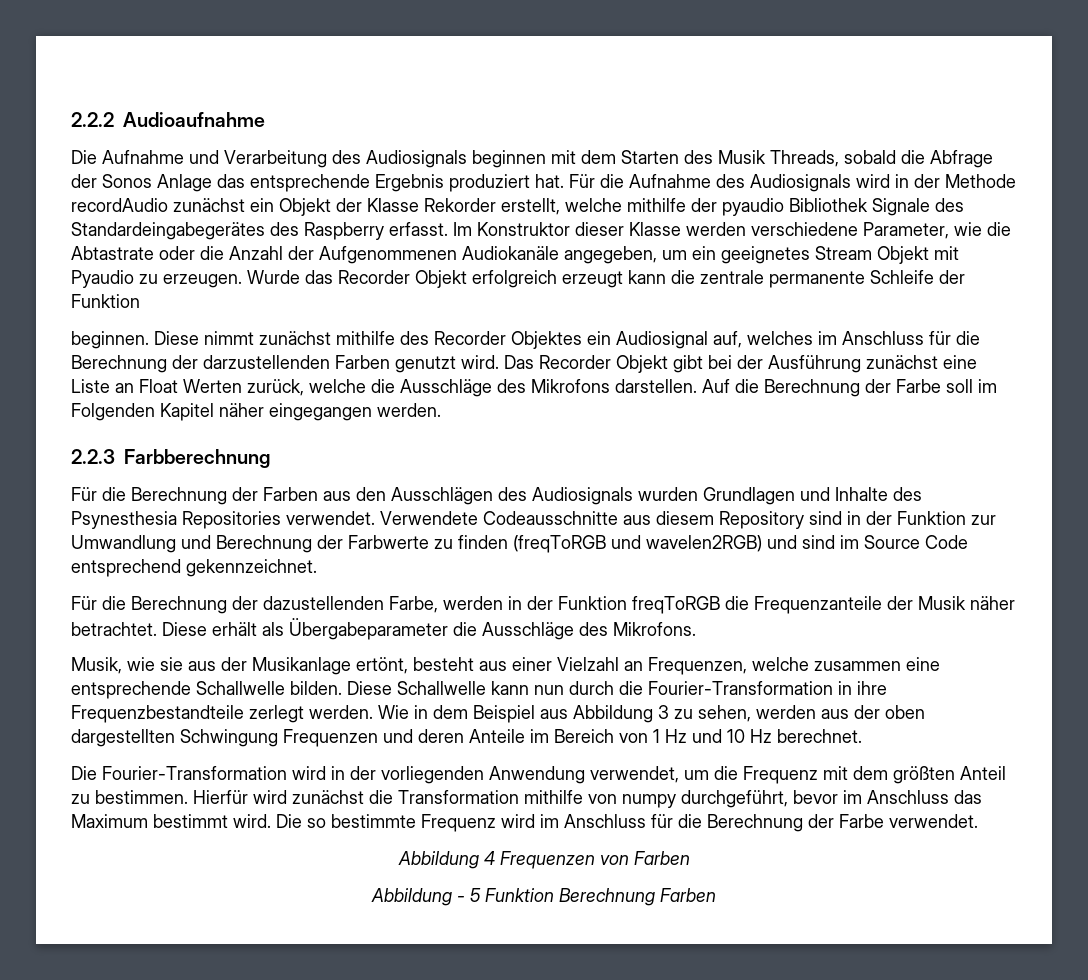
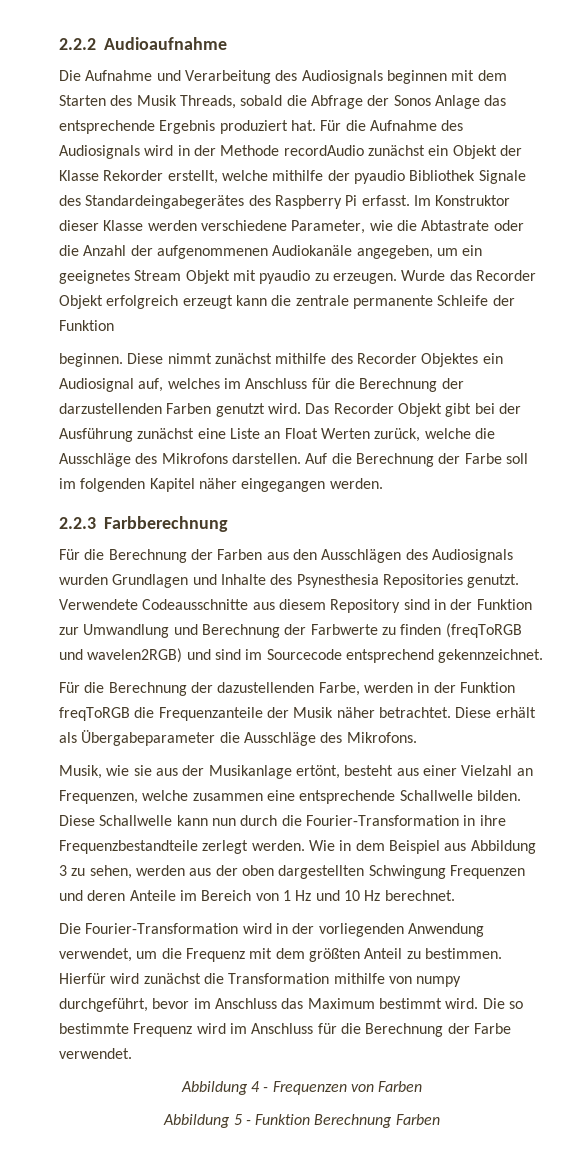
(384, 231) none -> [345,195,358,206] Pi
[319,246,457,264] Aufgenommenen -> [156,245,268,259] aufgenommenen
[71,270,134,288] Pyaudio -> [259,270,311,284] pyaudio
[71,403,155,421] Folgenden -> [80,478,146,492] folgenden
[286,511,375,525] verwendet. -> [467,574,520,588] genutzt.
[864,535,968,549] Source Code -> [266,649,342,660] Sourcecode
(495, 858) none -> [263,1087,269,1092] -
[457,888,481,902] - 5 -> [233,1114,251,1125] 5 -

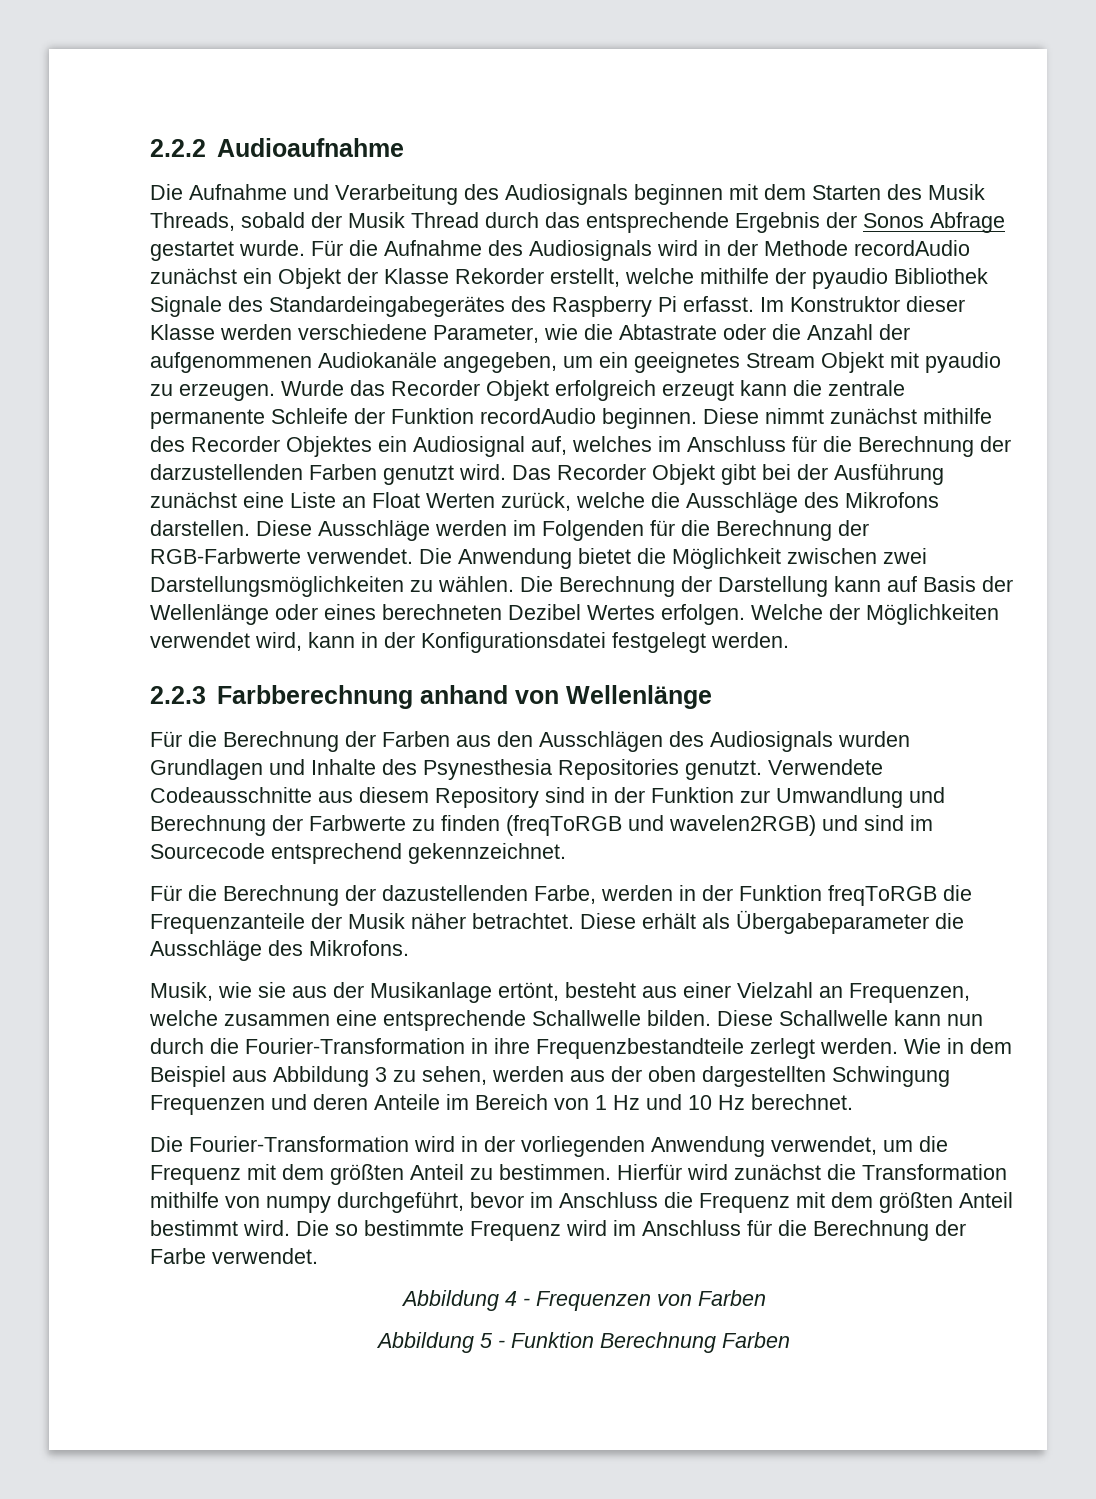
[286,95,507,109] [59,120,316,134] die Abfrage der Sonos Anlage das entsprechende Ergebnis produziert hat. -> [311,212,1005,233] [150,240,305,261] der Musik Thread durch das entsprechende Ergebnis der Sonos Abfrage gestartet wurde.
(114, 325) // -> [480,408,596,424] recordAudio
[305,453,528,467] [59,478,326,492] Auf die Berechnung der Farbe soll im folgenden Kapitel näher eingegangen -> [256,520,869,541] [150,548,927,569] [150,576,1013,597] [150,604,999,625] [150,632,706,653] Diese Ausschläge werden im Folgenden für die Berechnung der RGB-Farbwerte verwendet. Die Anwendung bietet die Möglichkeit zwischen zwei Darstellungsmöglichkeiten zu wählen. Die Berechnung der Darstellung kann auf Basis der Wellenlänge oder eines berechneten Dezibel Wertes erfolgen. Welche der Möglichkeiten verwendet wird, kann in der Konfigurationsdatei festgelegt
(228, 524) none -> [419,685,712,709] anhand von Wellenlänge
[281,998,375,1009] das Maximum -> [664,1192,1013,1213] die Frequenz mit dem größten Anteil

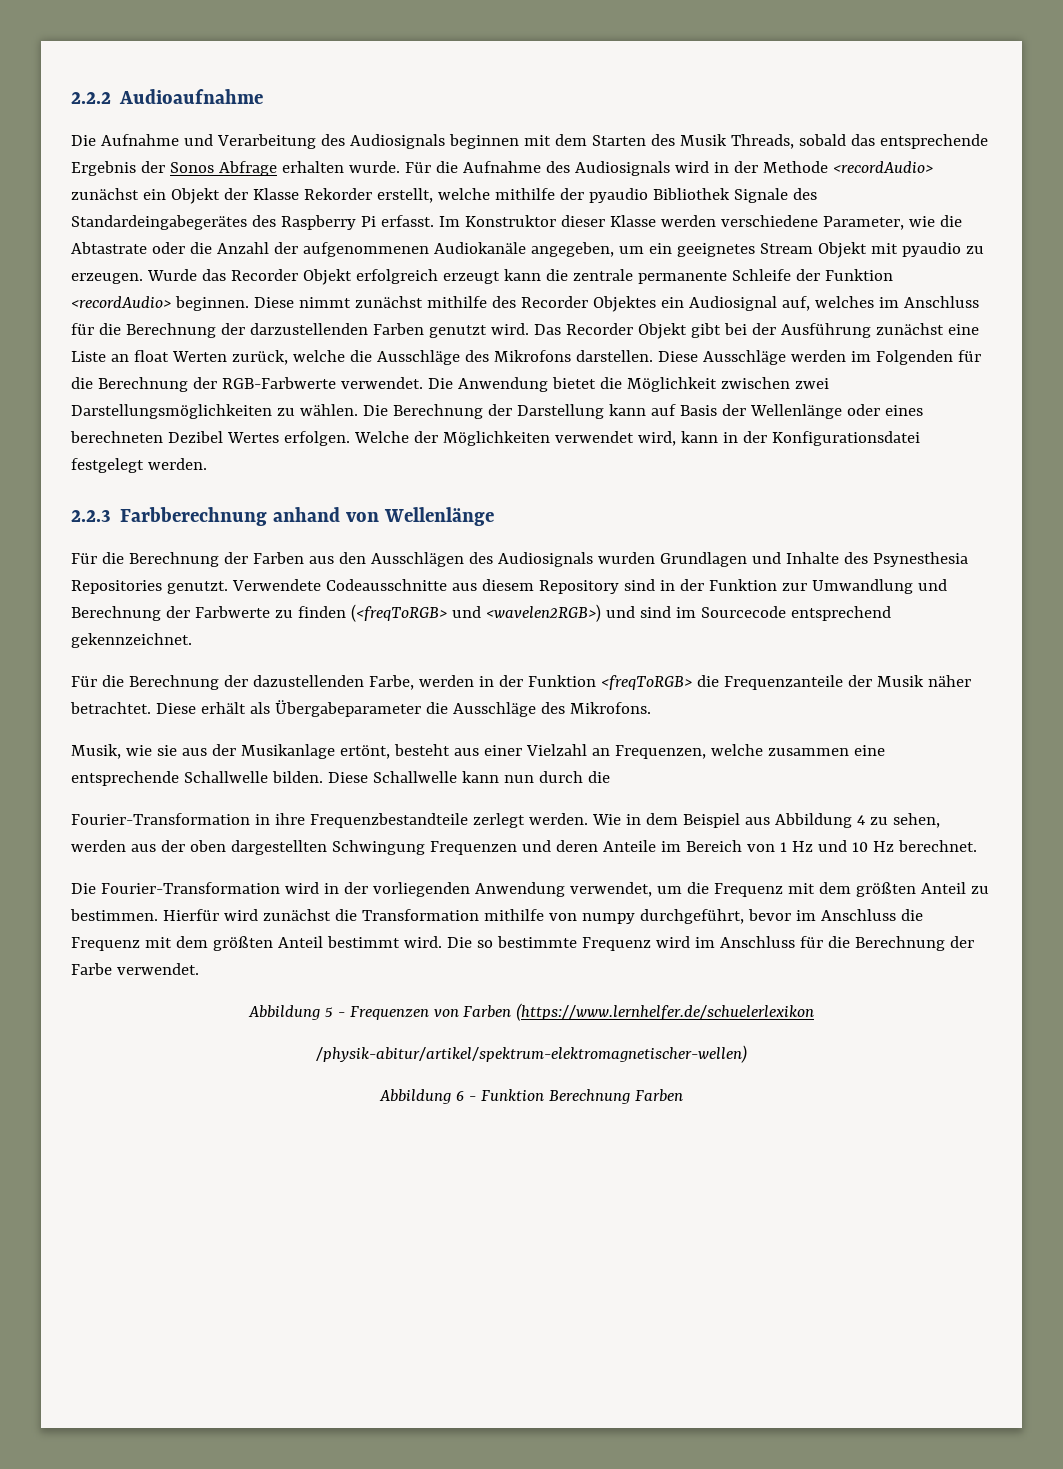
[311,212,539,228] der Musik Thread durch -> (846, 140) none
[150,241,234,261] gestartet -> [281,161,344,173] erhalten
[854,240,970,256] recordAudio -> [832,161,933,173] <recordAudio>
[480,408,596,424] recordAudio -> [71,296,171,308] <recordAudio>
[372,492,420,508] Float -> [133,350,169,362] float
[506,815,816,836] (freqToRGB und wavelen2RGB) -> [350,604,601,622] (<freqToRGB> und <wavelen2RGB>)
[828,885,937,906] freqToRGB -> [600,675,692,690] <freqToRGB>
(239, 1046) none -> (610, 777) //
[375,1067,387,1082] 3 -> [856,815,865,825] 4
[504,1291,517,1306] 4 -> [324,1007,333,1017] 5
[376,1332,493,1353] // Abbildung 5 -> [516,1003,815,1021] [316,1045,747,1063] [379,1089,465,1104] (https://www.lernhelfer.de/schuelerlexikon // /physik-abitur/artikel/spektrum-elektromagnetischer-wellen) // Abbildung 6

